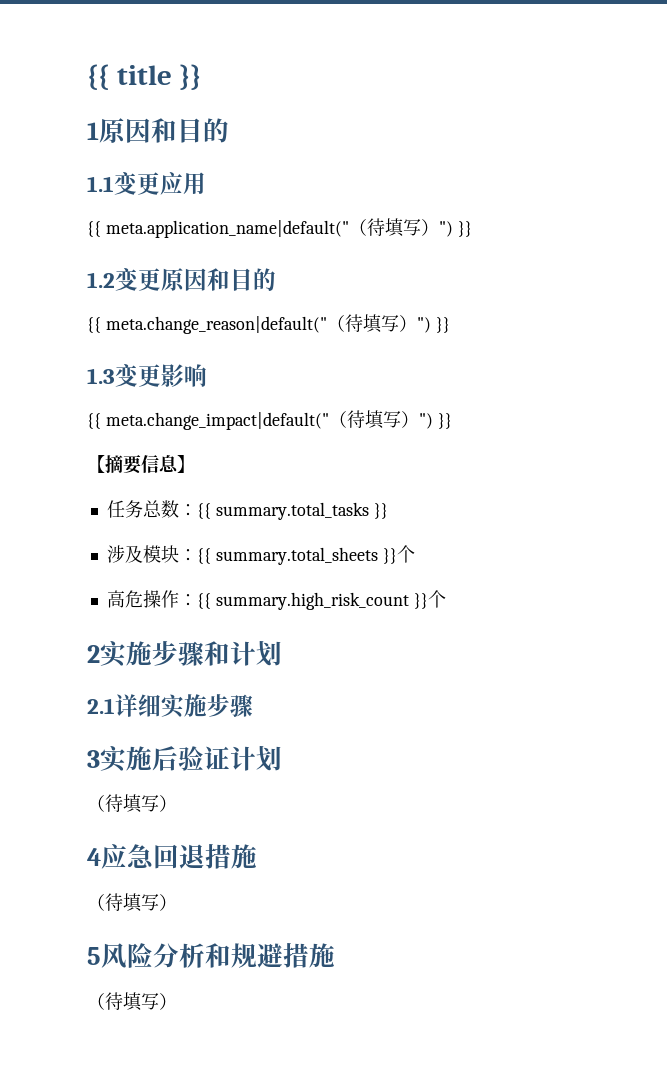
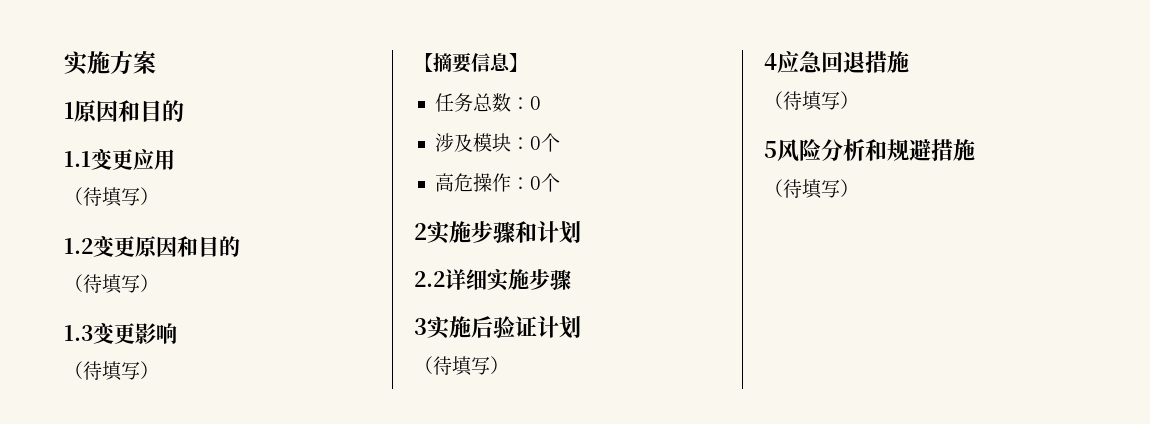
[87,64,202,90] {{ title }} -> [64,51,156,75] 实施方案
[87,218,472,238] {{ meta.application_name|default("（待填写）") }} -> [64,187,159,207] （待填写）
[87,314,450,334] {{ meta.change_reason|default("（待填写）") }} -> [64,274,159,294] （待填写）
[87,410,452,430] {{ meta.change_impact|default("（待填写）") }} -> [64,361,159,381] （待填写）
[196,502,388,520] {{ summary.total_tasks }} -> [529,96,541,110] 0
[196,547,397,565] {{ summary.total_sheets }} -> [529,136,541,150] 0
[196,592,428,610] {{ summary.high_risk_count }} -> [529,176,541,190] 0
[87,698,115,714] 2.1 -> [414,271,445,287] 2.2

